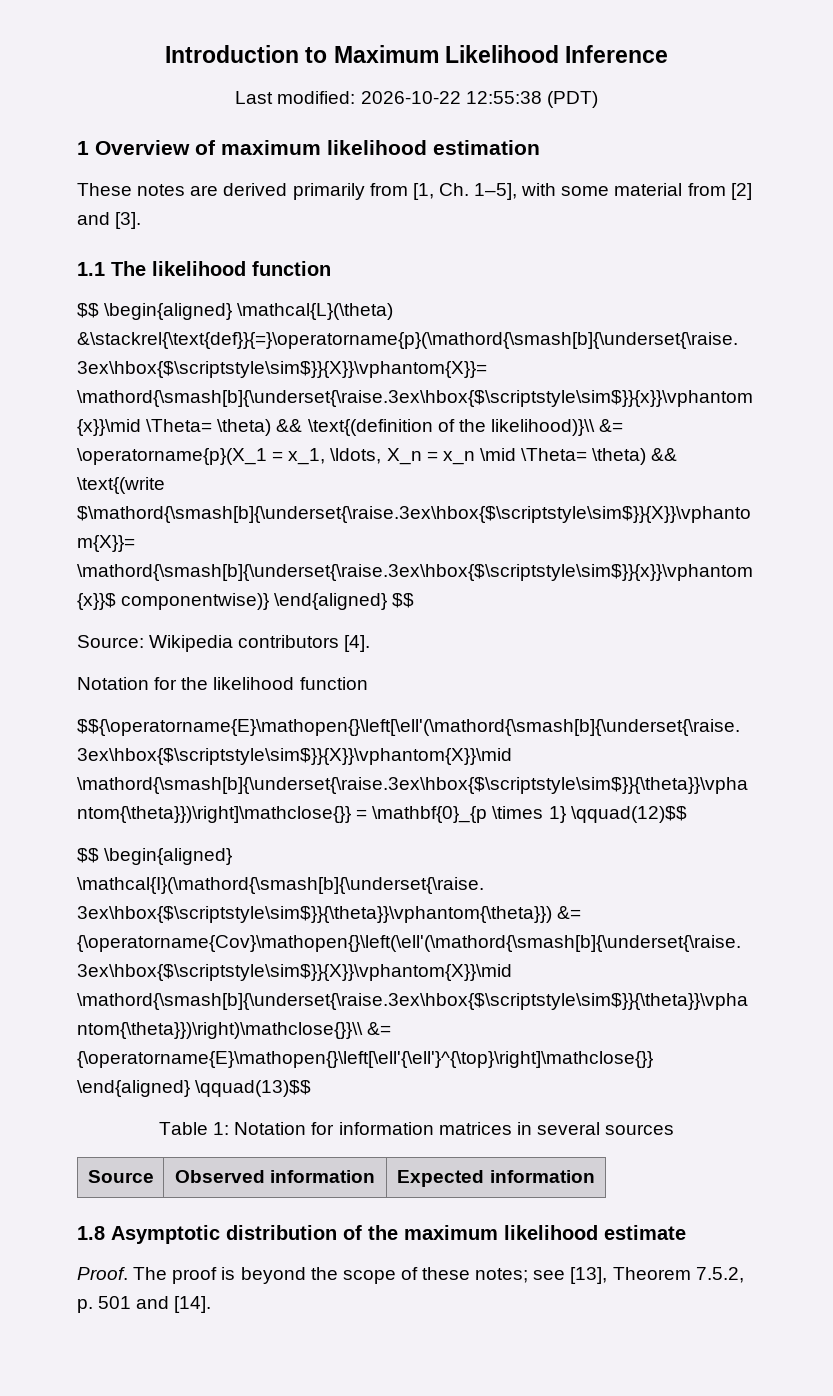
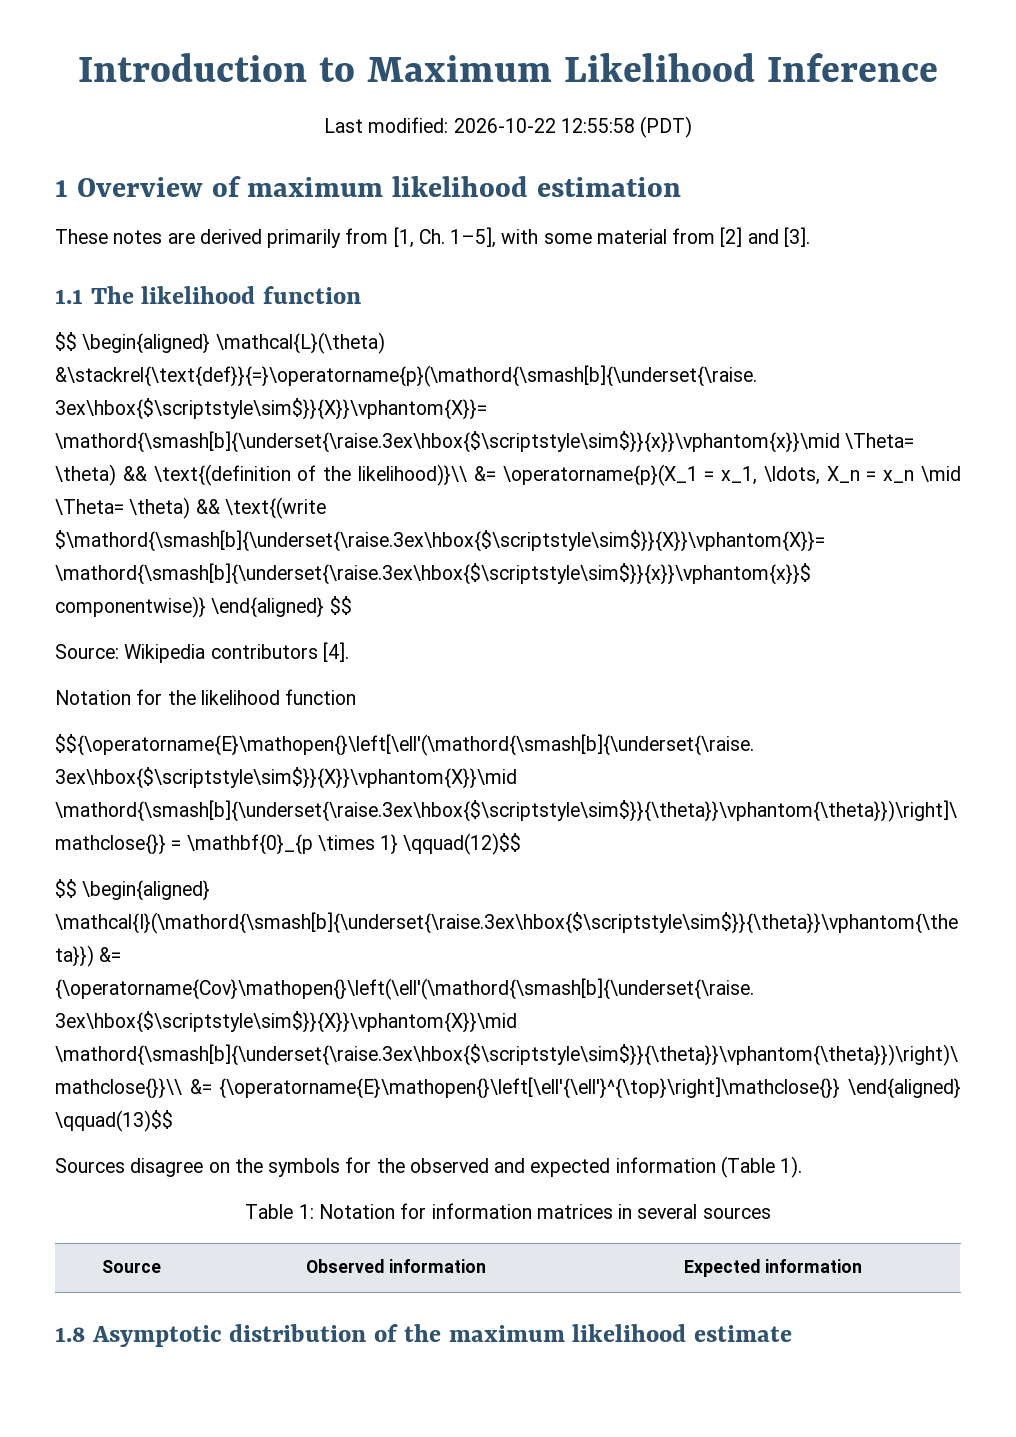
[465,91,542,104] 12:55:38 -> [560,118,635,133] 12:55:58
(312, 1088) none -> [55,1156,803,1178] // Sources disagree on the symbols for the observed and expected information (Table 1).
[77,1267,744,1284] [77,1296,212,1313] // Proof. The proof is beyond the scope of these notes; see [13], Theorem 7.5.2, p. 501 and [14]. -> (792, 1333) none

